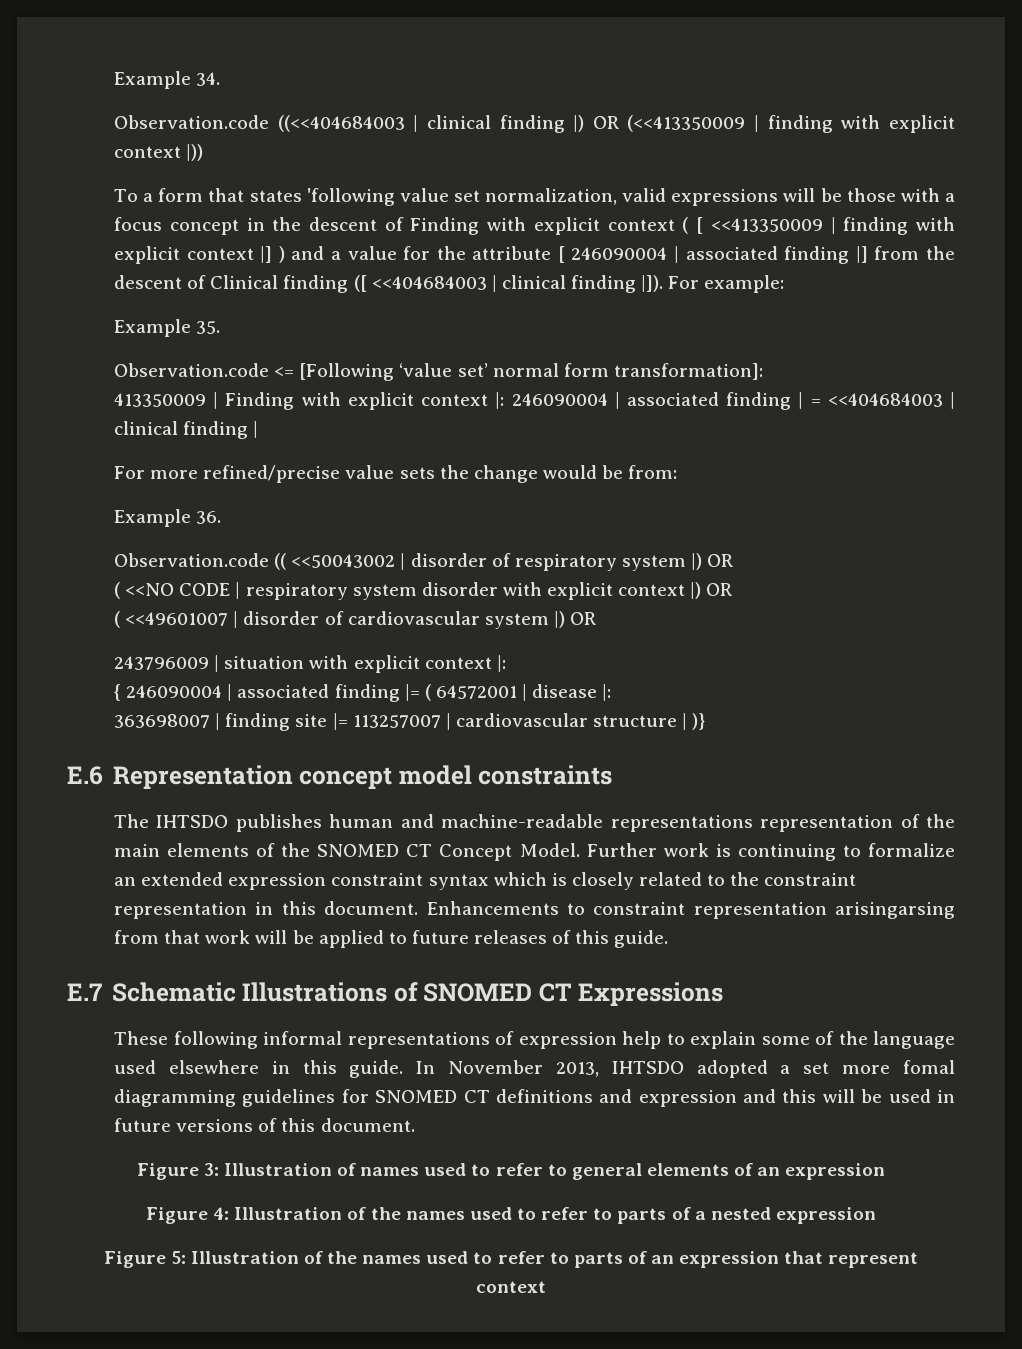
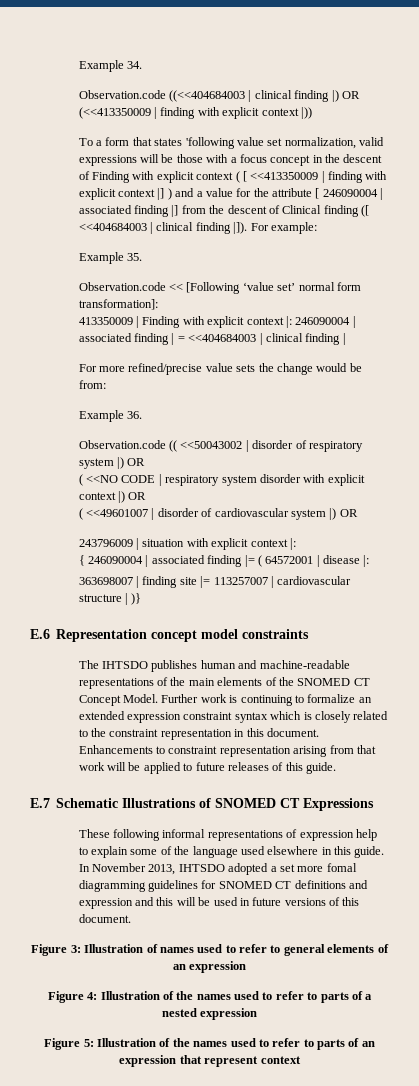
[274,367,295,377] <= -> [169,283,184,291] <<
[760,815,894,832] representation -> (154, 683) none
[835,902,956,919] arisingarsing -> [293,746,328,757] arising

